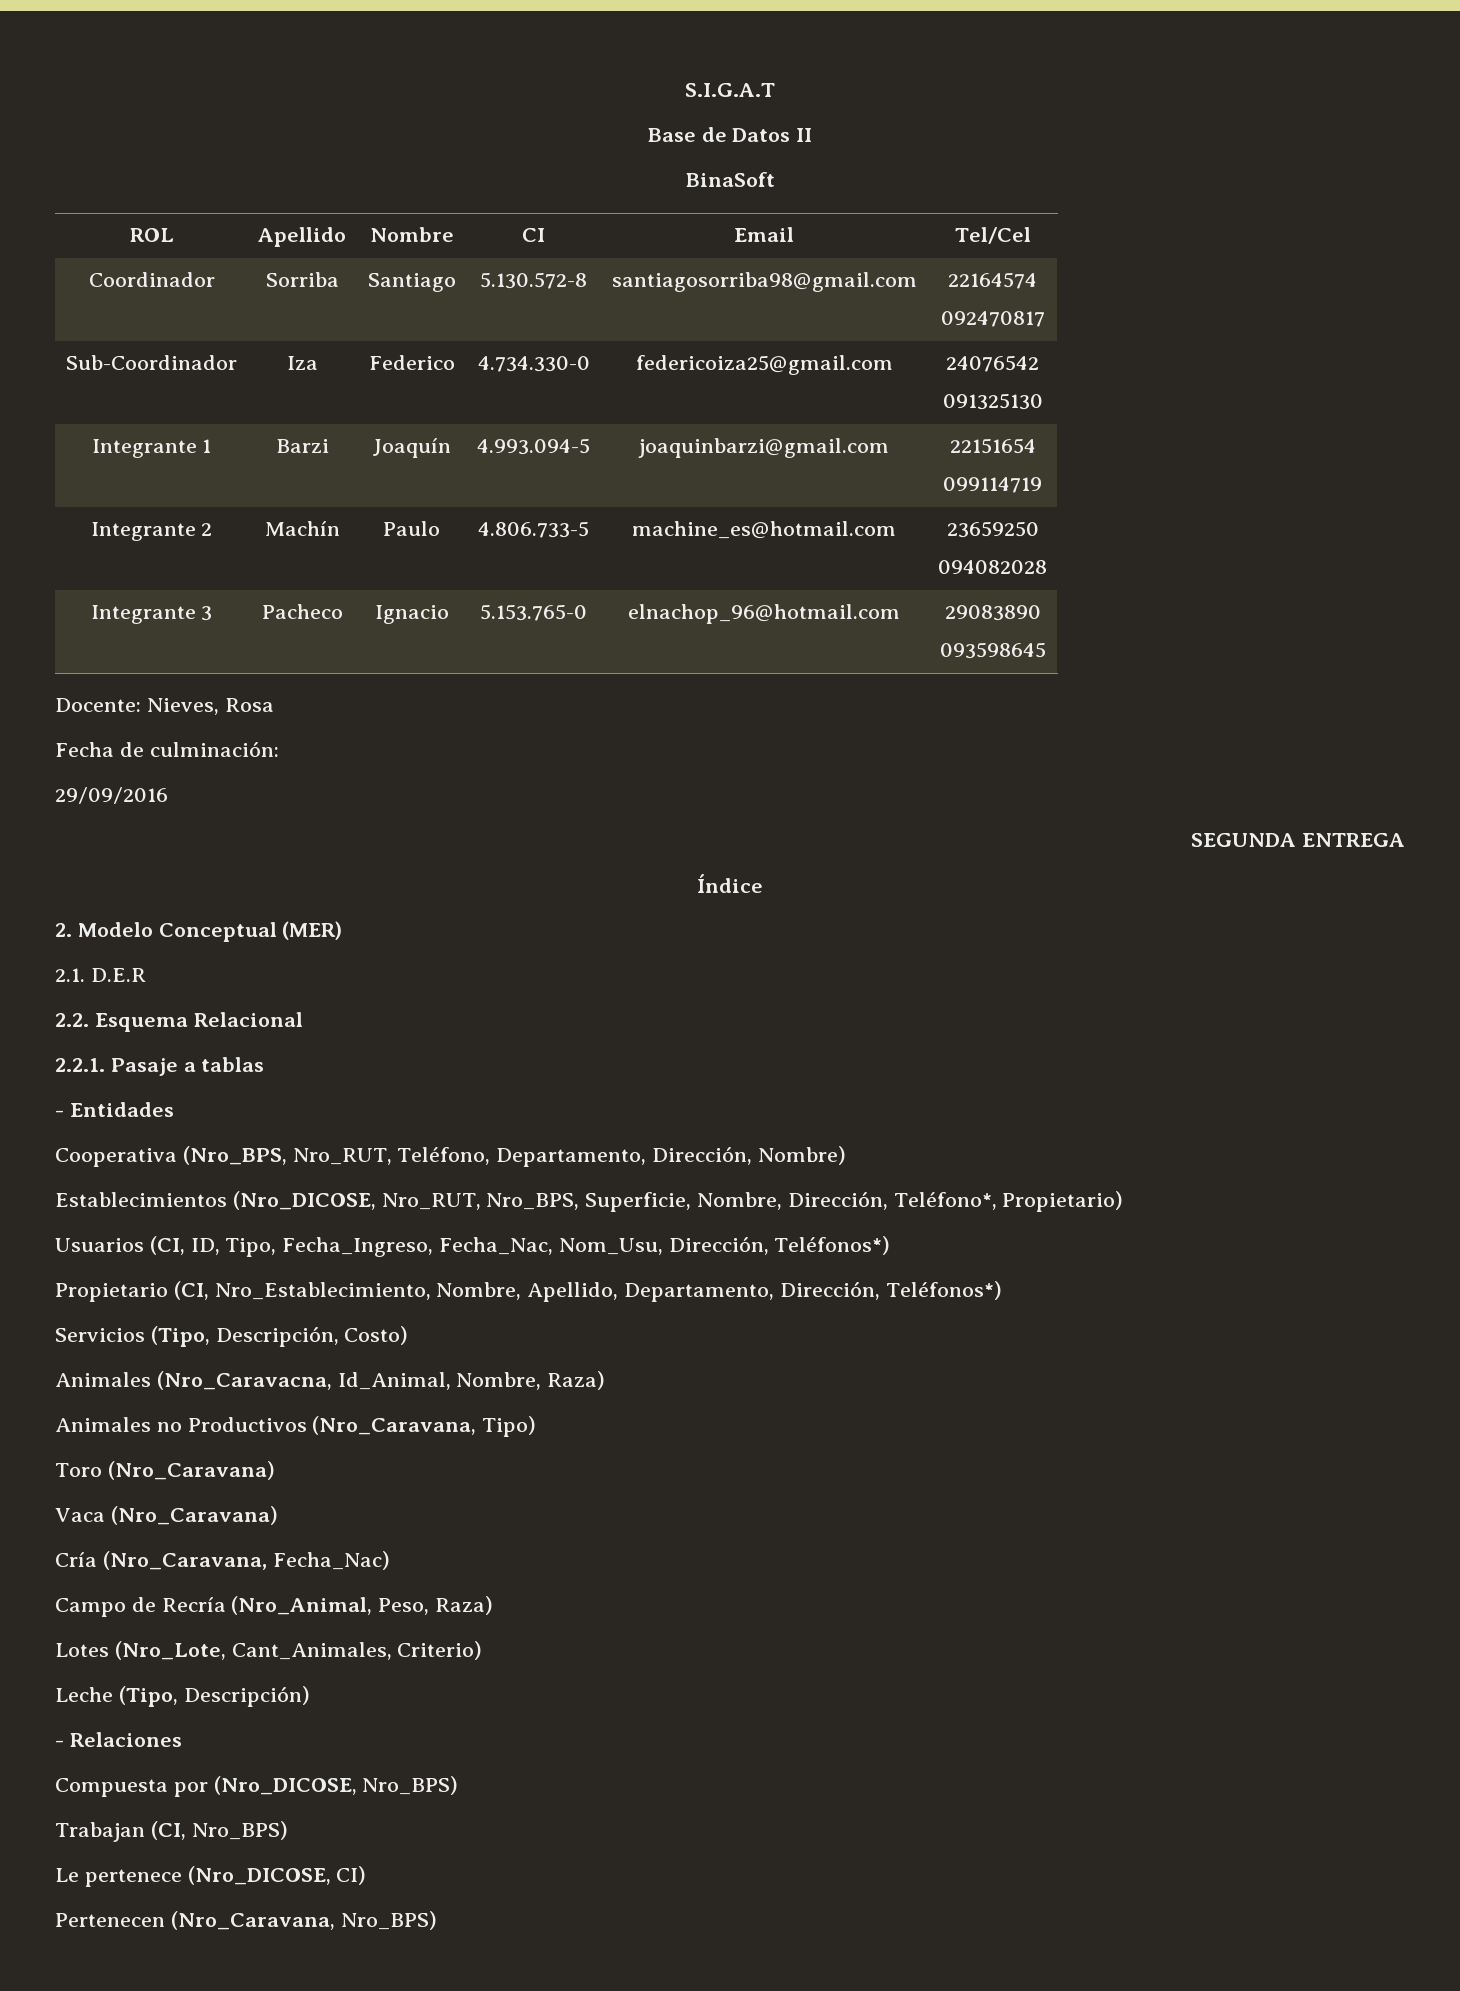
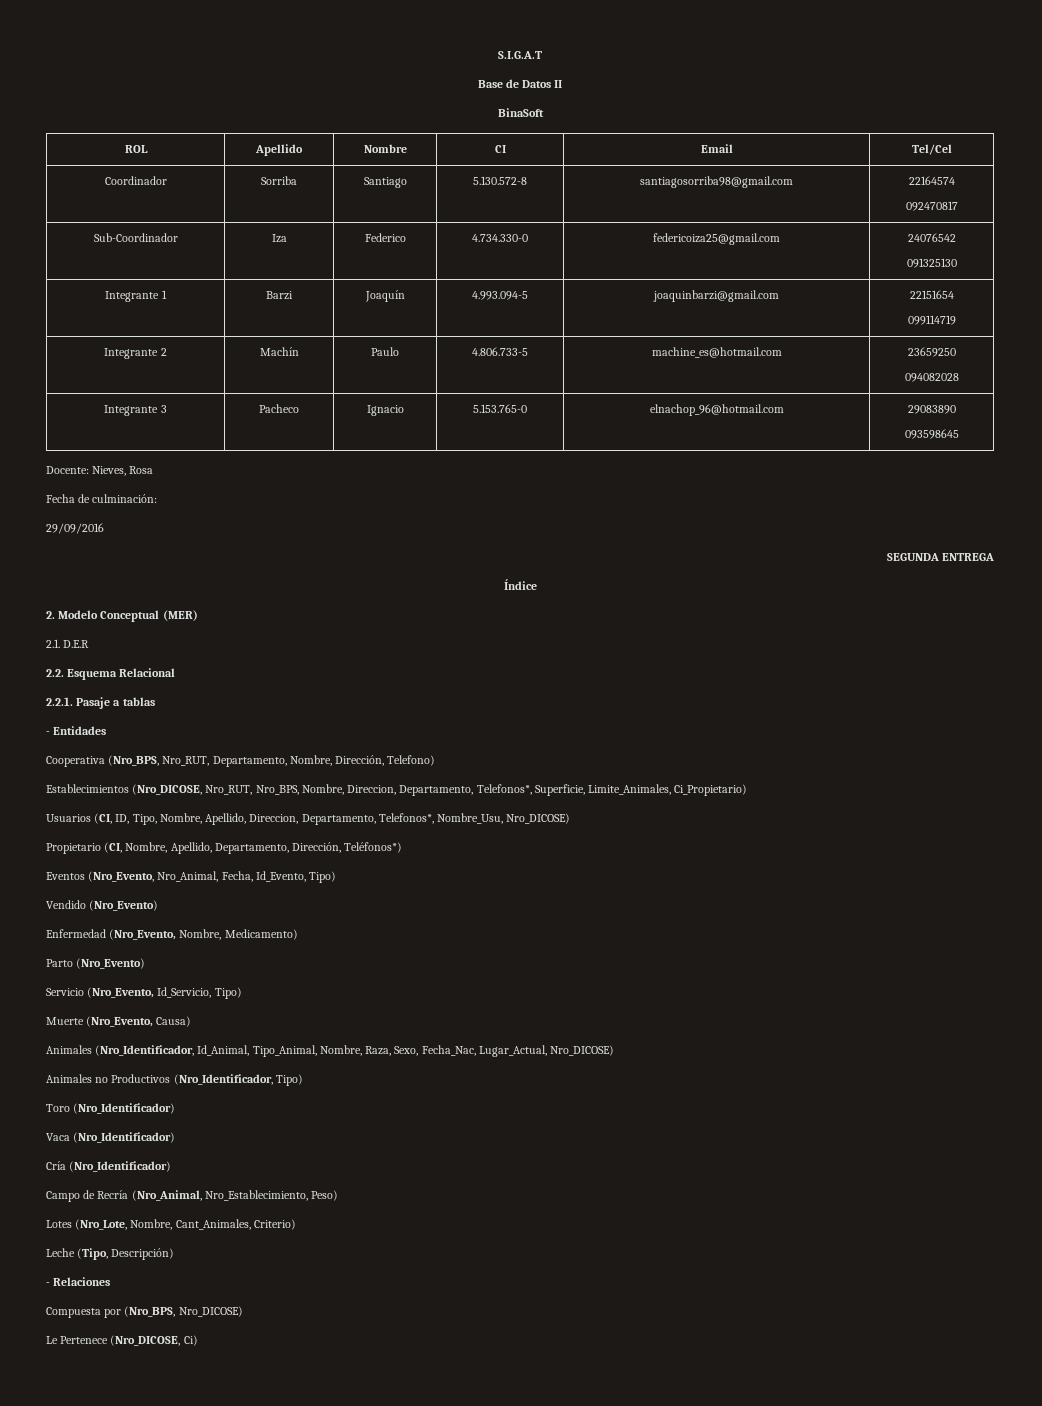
[397,1146,846,1167] Teléfono, Departamento, Dirección, Nombre) -> [212,755,436,767] Departamento, Nombre, Dirección, Telefono)
[585,1191,1124,1212] [55,1236,891,1257] Superficie, Nombre, Dirección, Teléfono*, Propietario) // Usuarios (CI, ID, Tipo, Fecha_Ingreso, Fecha_Nac, Nom_Usu, Dirección, Teléfonos*) -> [301,784,748,796] [46,813,571,825] Nombre, Direccion, Departamento, Telefonos*, Superficie, Limite_Animales, Ci_Propietario) // Usuarios (CI, ID, Tipo, Nombre, Apellido, Direccion, Departamento, Telefonos*, Nombre_Usu, Nro_DICOSE)
[214,1282,431,1300] Nro_Establecimiento, -> (123, 847) none
[55,1326,409,1347] [55,1371,606,1390] Servicios (Tipo, Descripción, Costo) // Animales (Nro_Caravacna, Id_Animal, Nombre, Raza) -> [46,871,337,883] [46,900,159,911] [46,929,298,940] [46,958,146,969] [46,987,242,999] [46,1016,192,1027] [46,1045,615,1057] Eventos (Nro_Evento, Nro_Animal, Fecha, Id_Evento, Tipo) // Vendido (Nro_Evento) // Enfermedad (Nro_Evento, Nombre, Medicamento) // Parto (Nro_Evento) // Servicio (Nro_Evento, Id_Servicio, Tipo) // Muerte (Nro_Evento, Causa) // Animales (Nro_Identificador, Id_Animal, Tipo_Animal, Nombre, Raza, Sexo, Fecha_Nac, Lugar_Actual, Nro_DICOSE)
[312,1416,477,1435] (Nro_Caravana, -> [173,1074,273,1085] (Nro_Identificador,
[107,1461,275,1480] (Nro_Caravana) -> [73,1103,176,1114] (Nro_Identificador)
[110,1506,278,1525] (Nro_Caravana) -> [73,1132,176,1143] (Nro_Identificador)
[102,1551,390,1570] (Nro_Caravana, Fecha_Nac) -> [69,1161,172,1172] (Nro_Identificador)
[378,1596,494,1615] Peso, Raza) -> [204,1190,339,1201] Nro_Establecimiento, Peso)
(226, 1650) none -> [130,1219,173,1230] Nombre,
[213,1776,459,1795] [55,1821,288,1842] [55,1866,367,1887] [55,1911,437,1930] (Nro_DICOSE, Nro_BPS) // Trabajan (CI, Nro_BPS) // Le pertenece (Nro_DICOSE, CI) // Pertenecen (Nro_Caravana, Nro_BPS) -> [124,1306,243,1317] [46,1335,198,1346] (Nro_BPS, Nro_DICOSE) // Le Pertenece (Nro_DICOSE, Ci)

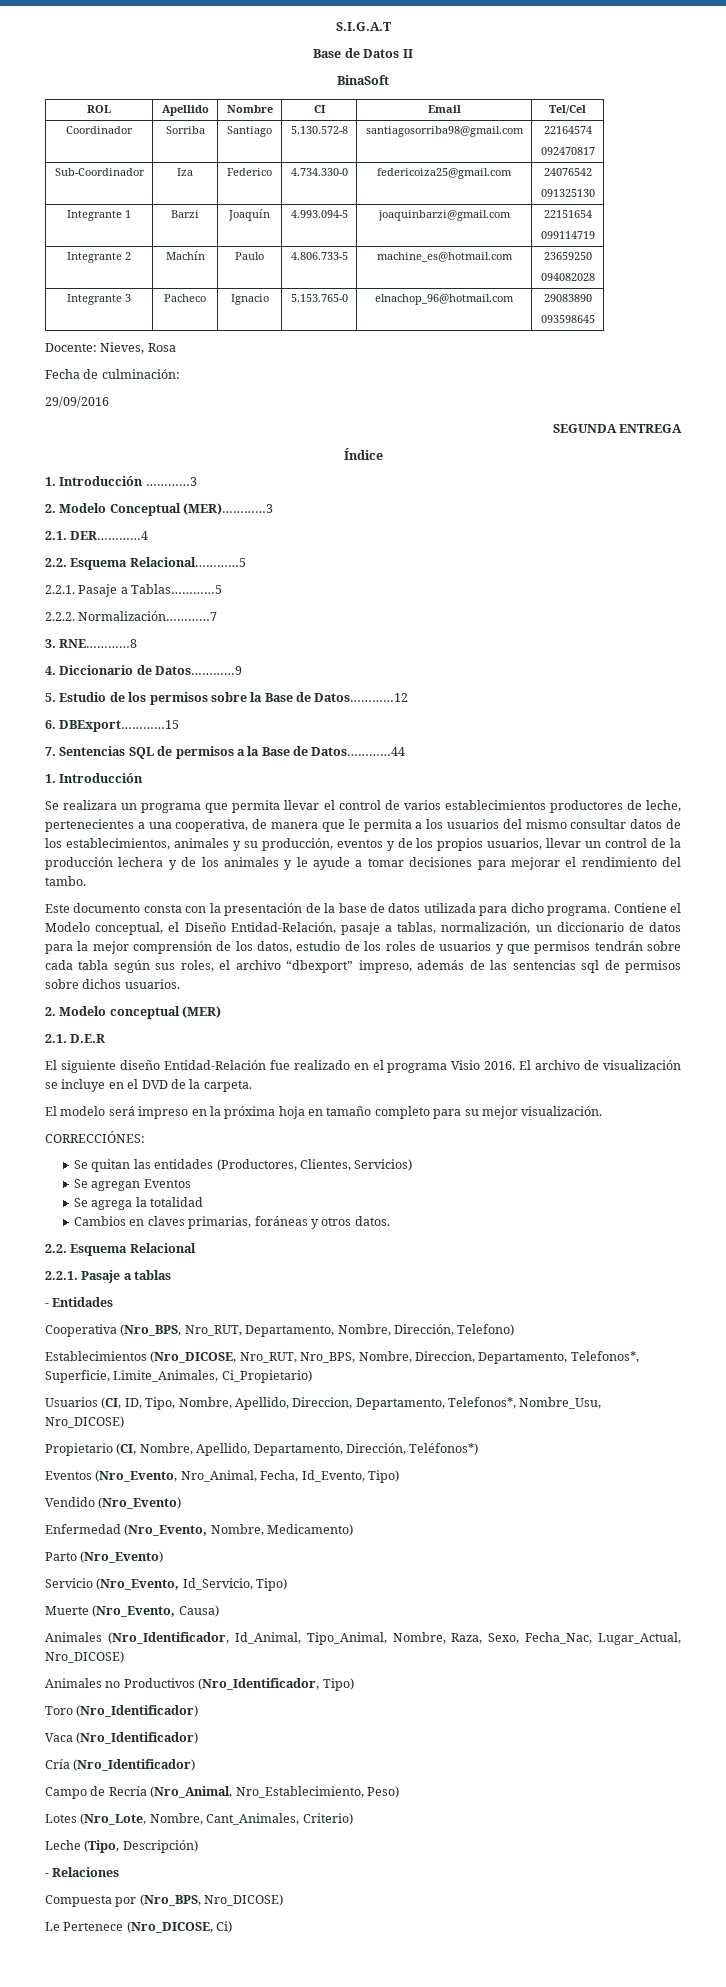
(537, 584) none -> [45,476,197,486] // 1. Introducción …………3
[162,610,198,621] [46,639,90,648] (MER) // 2.1. D.E.R -> [183,503,274,515] [45,531,149,540] [45,557,246,570] [45,584,223,597] [45,611,218,621] [45,639,138,648] [45,665,243,675] [45,692,409,705] [45,720,180,732] [45,746,406,759] [45,773,144,783] [45,800,681,813] [45,819,681,832] [45,838,681,851] [45,857,681,870] [45,876,86,886] [45,903,681,916] [45,922,681,935] [45,941,682,954] [45,960,681,973] [45,979,180,989] [45,1006,222,1019] [45,1034,106,1043] [45,1060,682,1073] [45,1079,252,1092] [45,1106,603,1119] [45,1131,145,1143] [74,1159,413,1172] [74,1179,191,1191] [74,1197,204,1210] [74,1216,390,1229] (MER)…………3 // 2.1. DER…………4 // 2.2. Esquema Relacional…………5 // 2.2.1. Pasaje a Tablas…………5 // 2.2.2. Normalización…………7 // 3. RNE…………8 // 4. Diccionario de Datos…………9 // 5. Estudio de los permisos sobre la Base de Datos…………12 // 6. DBExport…………15 // 7. Sentencias SQL de permisos a la Base de Datos…………44 // 1. Introducción // Se realizara un programa que permita llevar el control de varios establecimientos productores de leche, pertenecientes a una cooperativa, de manera que le permita a los usuarios del mismo consultar datos de los establecimientos, animales y su producción, eventos y de los propios usuarios, llevar un control de la producción lechera y de los animales y le ayude a tomar decisiones para mejorar el rendimiento del tambo. // Este documento consta con la presentación de la base de datos utilizada para dicho programa. Contiene el Modelo conceptual, el Diseño Entidad-Relación, pasaje a tablas, normalización, un diccionario de datos para la mejor comprensión de los datos, estudio de los roles de usuarios y que permisos tendrán sobre cada tabla según sus roles, el archivo “dbexport” impreso, además de las sentencias sql de permisos sobre dichos usuarios. // 2. Modelo conceptual (MER) // 2.1. D.E.R // El siguiente diseño Entidad-Relación fue realizado en el programa Visio 2016. El archivo de visualización se incluye en el DVD de la carpeta. // El modelo será impreso en la próxima hoja en tamaño completo para su mejor visualización. // CORRECCIÓNES: // Se quitan las entidades (Productores, Clientes, Servicios) // Se agregan Eventos // Se agrega la totalidad // Cambios en claves primarias, foráneas y otros datos.

